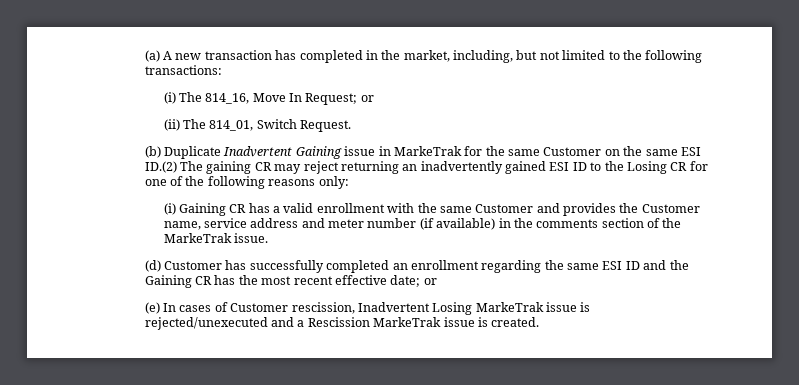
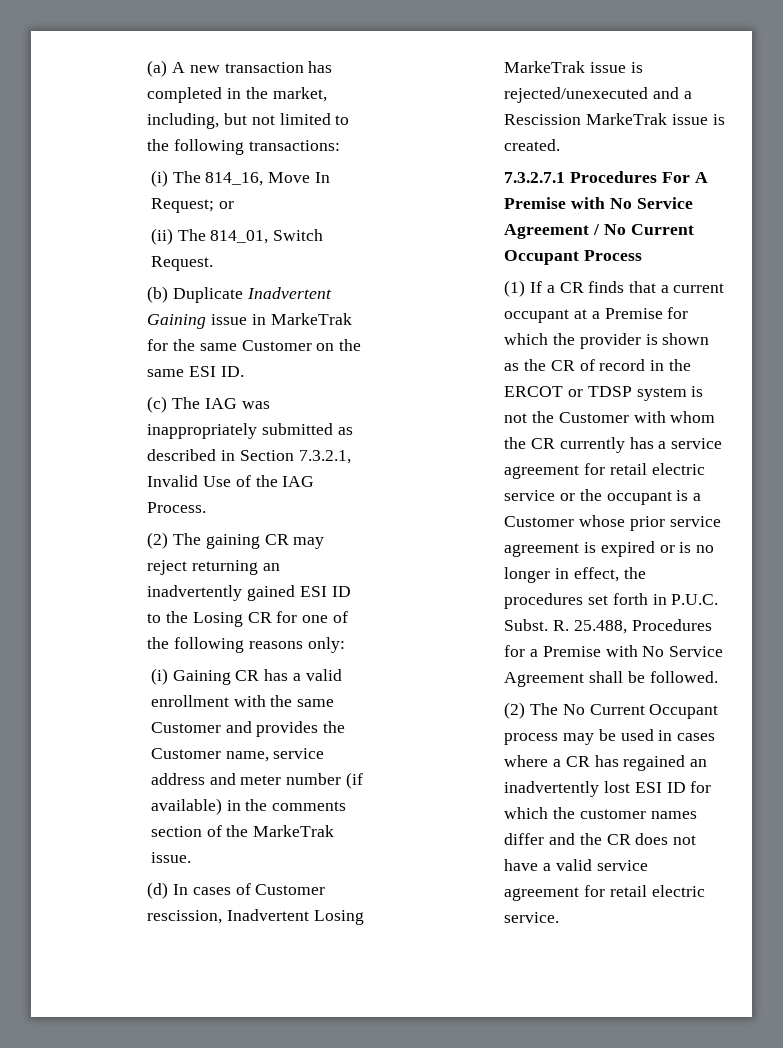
[144,161,177,173] ID.(2) -> [220,366,244,377] [147,396,270,413] [147,423,353,439] [147,449,351,464] [147,475,315,487] [147,502,207,513] [147,532,169,549] ID. // (c) The IAG was inappropriately submitted as described in Section 7.3.2.1, Invalid Use of the IAG Process. // (2)
[164,260,689,273] [144,275,437,288] [144,302,160,314] Customer has successfully completed an enrollment regarding the same ESI ID and the Gaining CR has the most recent effective date; or // (e) -> (169, 890) none
(540, 322) none -> [504,171,708,183] [504,197,693,209] [504,224,694,239] [504,250,643,265] [504,280,725,297] [504,307,689,323] [504,333,710,349] [504,359,691,371] [504,386,704,401] [504,411,716,423] [504,437,722,453] [504,463,705,479] [504,489,701,505] [504,515,721,531] [504,541,714,557] [504,567,646,583] [504,593,719,609] [504,619,712,634] [504,645,723,657] [504,671,718,687] [504,702,719,719] [504,729,715,745] [504,755,707,771] [504,781,712,797] [504,807,697,819] [504,833,696,845] [504,859,648,871] [504,885,705,901] [504,912,560,923] // 7.3.2.7.1 Procedures For A Premise with No Service Agreement / No Current Occupant Process // (1) If a CR finds that a current occupant at a Premise for which the provider is shown as the CR of record in the ERCOT or TDSP system is not the Customer with whom the CR currently has a service agreement for retail electric service or the occupant is a Customer whose prior service agreement is expired or is no longer in effect, the procedures set forth in P.U.C. Subst. R. 25.488, Procedures for a Premise with No Service Agreement shall be followed. // (2) The No Current Occupant process may be used in cases where a CR has regained an inadvertently lost ESI ID for which the customer names differ and the CR does not have a valid service agreement for retail electric service.

